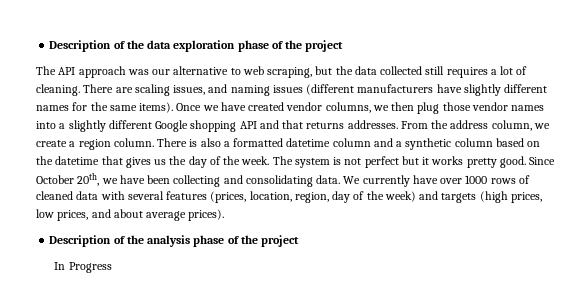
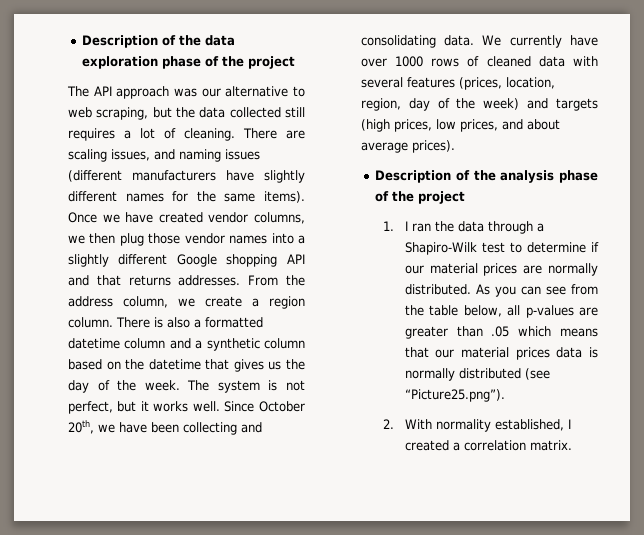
[364,156,399,168] perfect -> [67,401,113,414] perfect,
[466,156,526,168] pretty good. -> [192,401,220,412] well.
[54,262,112,273] In Progress -> [382,221,544,234] [404,242,599,255] [404,263,598,276] [404,284,598,297] [404,305,598,318] [404,326,598,339] [404,347,598,360] [404,368,550,381] [404,389,505,402] [382,419,571,432] [404,440,572,451] 1. I ran the data through a Shapiro-Wilk test to determine if our material prices are normally distributed. As you can see from the table below, all p-values are greater than .05 which means that our material prices data is normally distributed (see “Picture25.png”). // 2. With normality established, I created a correlation matrix.

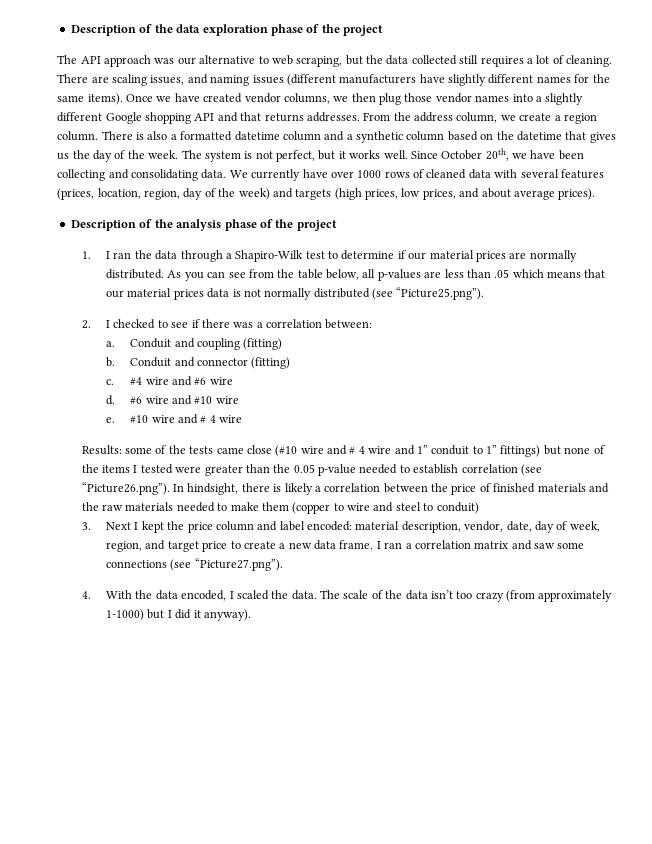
[404,326,448,339] greater -> [444,269,464,278] less
(598, 352) none -> [243,289,261,297] not
[404,419,571,432] [404,440,572,451] With normality established, I created a correlation matrix. -> [106,319,373,329] [106,338,283,350] [106,357,291,369] [106,376,233,386] [106,395,239,405] [106,414,243,424] [81,445,605,457] [81,464,542,476] [81,482,609,495] [81,502,479,514] [81,521,600,533] [106,540,585,552] [106,558,283,571] [81,590,613,602] [106,609,251,621] I checked to see if there was a correlation between: // a. Conduit and coupling (fitting) // b. Conduit and connector (fitting) // c. #4 wire and #6 wire // d. #6 wire and #10 wire // e. #10 wire and # 4 wire // Results: some of the tests came close (#10 wire and # 4 wire and 1” conduit to 1” fittings) but none of the items I tested were greater than the 0.05 p-value needed to establish correlation (see “Picture26.png”). In hindsight, there is likely a correlation between the price of finished materials and the raw materials needed to make them (copper to wire and steel to conduit) // 3. Next I kept the price column and label encoded: material description, vendor, date, day of week, region, and target price to create a new data frame. I ran a correlation matrix and saw some connections (see “Picture27.png”). // 4. With the data encoded, I scaled the data. The scale of the data isn’t too crazy (from approximately 1-1000) but I did it anyway).

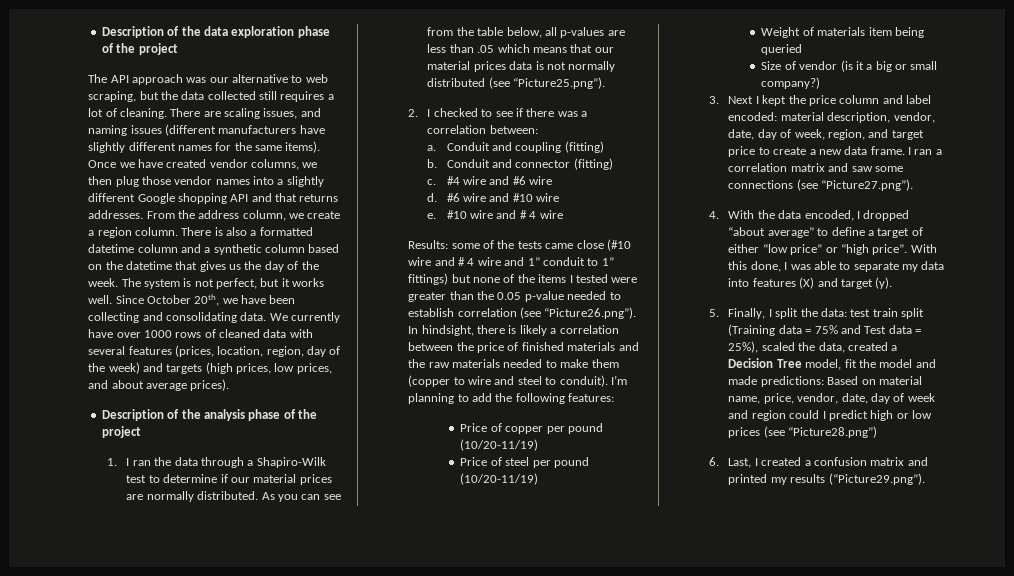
[436,502,479,514] conduit) -> [559,375,627,387] [408,393,615,404] [460,423,603,434] [460,439,539,451] [460,457,589,468] [460,473,539,485] [761,27,924,38] [761,44,803,55] [761,60,938,72] [761,77,821,89] conduit). I’m planning to add the following features: // Price of copper per pound (10/20-11/19) // Price of steel per pound (10/20-11/19) // Weight of materials item being queried // Size of vendor (is it a big or small company?)
[236,590,613,602] [106,609,251,621] scaled the data. The scale of the data isn’t too crazy (from approximately 1-1000) but I did it anyway). -> [863,210,910,221] [728,227,923,238] [728,244,937,255] [728,261,945,272] [728,277,893,289] [709,308,925,319] [728,324,922,336] [728,341,898,353] [728,358,936,370] [728,376,922,387] [728,393,935,404] [728,410,933,421] [728,426,878,438] [709,457,928,468] [728,473,925,485] dropped “about average” to define a target of either “low price” or “high price”. With this done, I was able to separate my data into features (X) and target (y). // 5. Finally, I split the data: test train split (Training data = 75% and Test data = 25%), scaled the data, created a Decision Tree model, fit the model and made predictions: Based on material name, price, vendor, date, day of week and region could I predict high or low prices (see “Picture28.png”) // 6. Last, I created a confusion matrix and printed my results (“Picture29.png”).

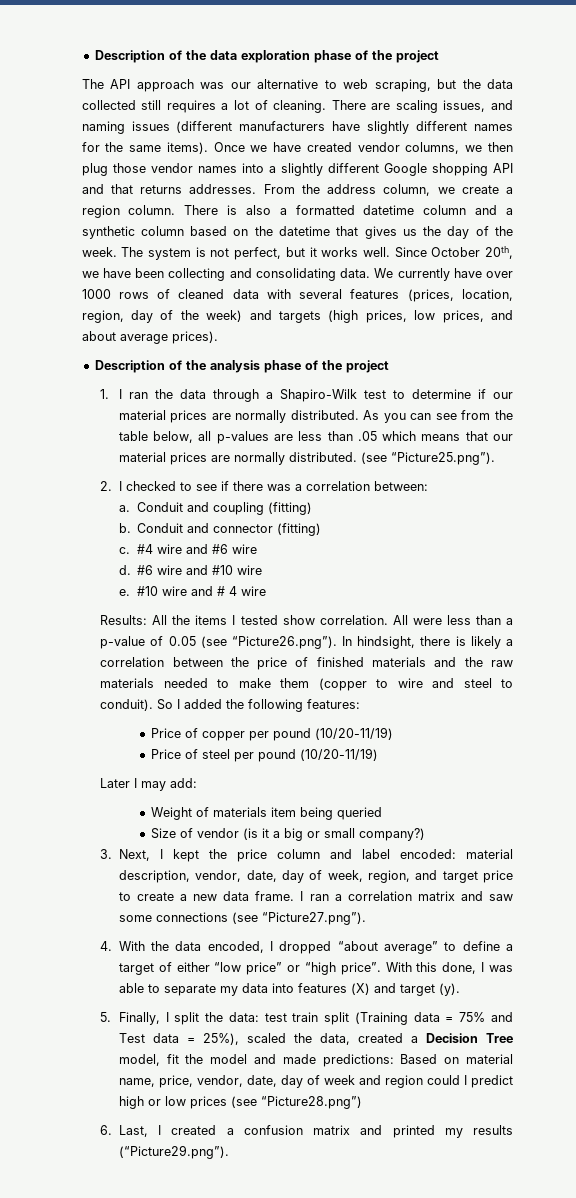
[509,61,616,72] [427,78,486,87] data is not normally distributed -> [210,452,357,465] are normally distributed.
[451,239,631,251] [408,257,614,266] [408,273,638,285] [408,291,621,302] [408,308,517,317] some of the tests came close (#10 wire and # 4 wire and 1” conduit to 1” fittings) but none of the items I tested were greater than the 0.05 p-value needed to establish correlation -> [152,615,513,625] [100,636,196,649] All the items I tested show correlation. All were less than a p-value of 0.05
[610,375,627,385] [408,393,493,404] I’m planning to add -> [157,699,223,710] So I added
(539, 479) none -> [100,778,198,791] // Later I may add:
[728,96,754,104] Next -> [118,849,150,861] Next,

